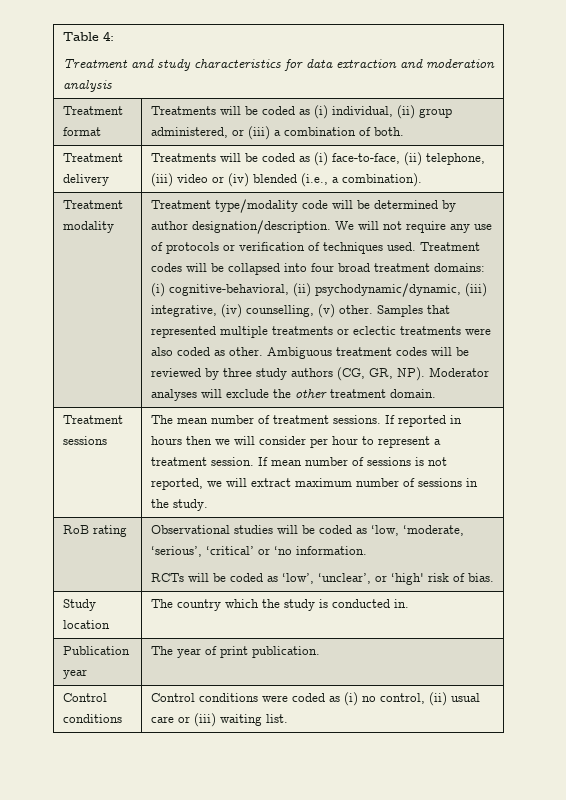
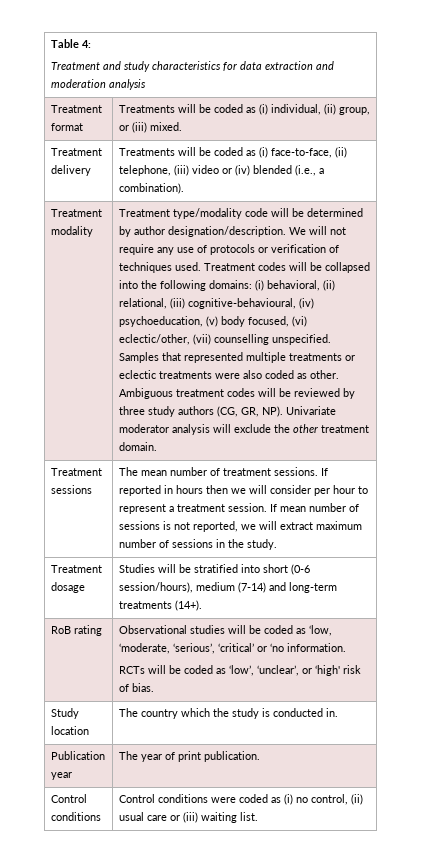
[418,108,452,118] [150,126,404,140] group administered, or (iii) a combination of both. -> [338,107,370,115] [118,122,182,133] group, or (iii) mixed.
[310,263,485,272] [150,283,487,297] [150,304,373,318] four broad treatment domains: (i) cognitive-behavioral, (ii) psychodynamic/dynamic, (iii) integrative, (iv) counselling, (v) other. -> [140,280,335,291] [118,298,314,309] [118,316,307,327] [118,334,331,345] the following domains: (i) behavioral, (ii) relational, (iii) cognitive-behavioural, (iv) psychoeducation, (v) body focused, (vi) eclectic/other, (vii) counselling unspecified.
[428,367,489,377] [150,389,197,401] Moderator analyses -> [285,406,336,415] [118,424,210,435] Univariate moderator analysis
(208, 505) none -> [50,565,102,573] [50,582,85,593] [118,564,310,575] [118,582,337,593] [118,600,202,611] // Treatment dosage | Studies will be stratified into short (0-6 session/hours), medium (7-14) and long-term treatments (14+).

